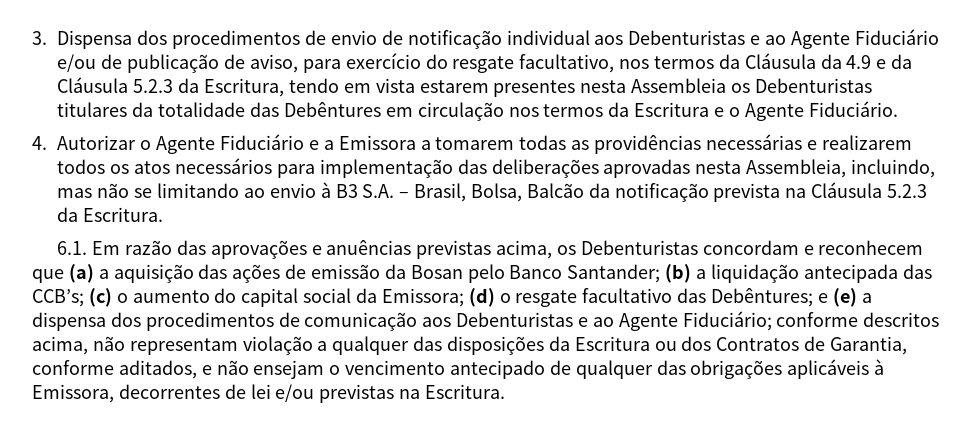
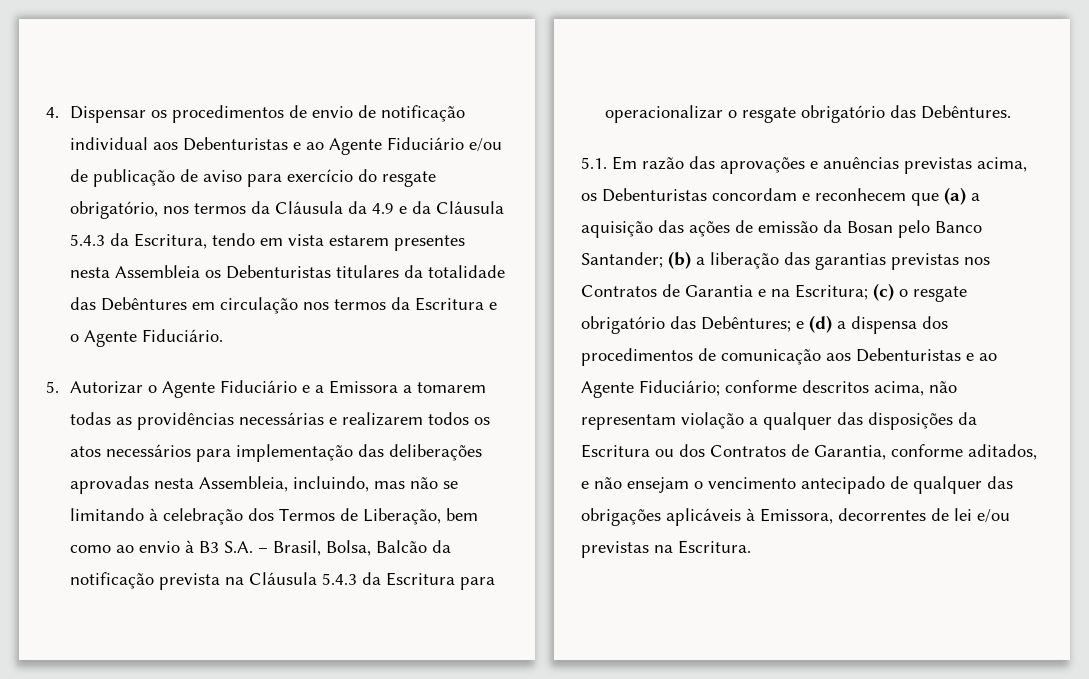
[32,30,168,49] 3. Dispensa dos -> [46,106,167,123] 4. Dispensar os
[249,54,298,73] aviso, -> [202,170,242,182] aviso
[519,54,615,73] facultativo, -> [69,201,158,219] obrigatório,
[133,79,174,93] 5.2.3 -> [69,234,105,246] 5.4.3
[32,136,47,150] 4. -> [46,381,59,393] 5.
(240, 190) none -> [148,508,478,525] [69,545,111,553] à celebração dos Termos de Liberação, bem como
[886,184,927,198] [57,207,164,222] [57,241,88,255] 5.2.3 da Escritura. // 6.1. -> [321,572,495,590] [604,105,1011,123] [581,157,607,169] 5.4.3 da Escritura para operacionalizar o resgate obrigatório das Debêntures. // 5.1.
[710,264,932,283] [32,288,673,307] liquidação antecipada das CCB’s; (c) o aumento do capital social da Emissora; (d) o resgate facultativo -> [710,252,990,270] [581,283,967,302] [581,316,665,334] liberação das garantias previstas nos Contratos de Garantia e na Escritura; (c) o resgate obrigatório
[832,288,857,307] (e) -> [809,315,832,333] (d)

